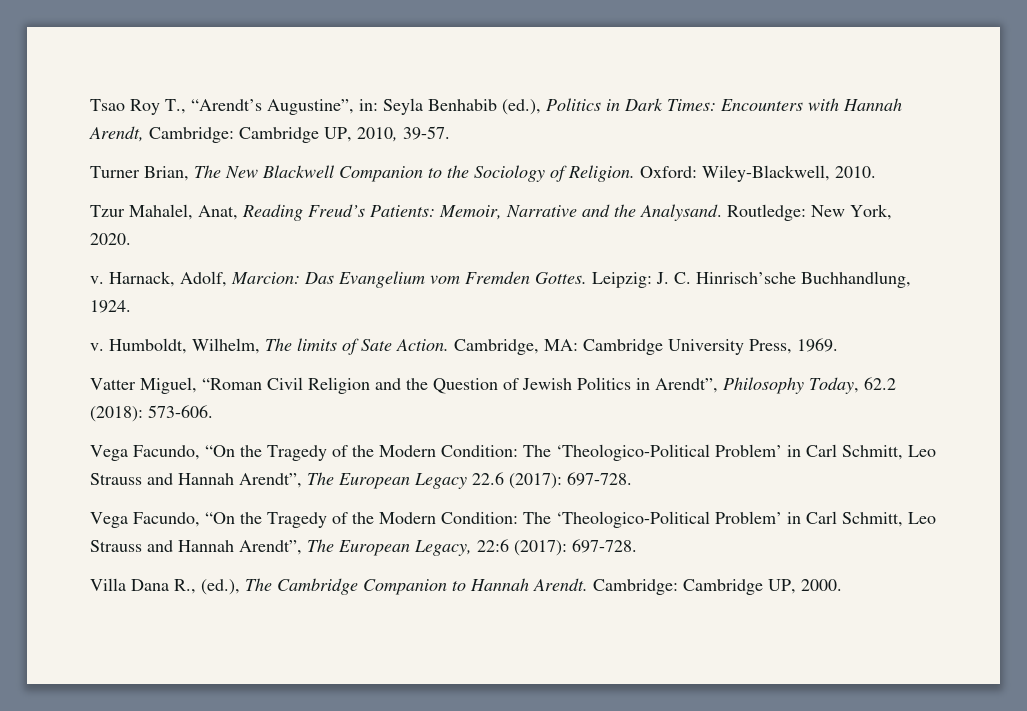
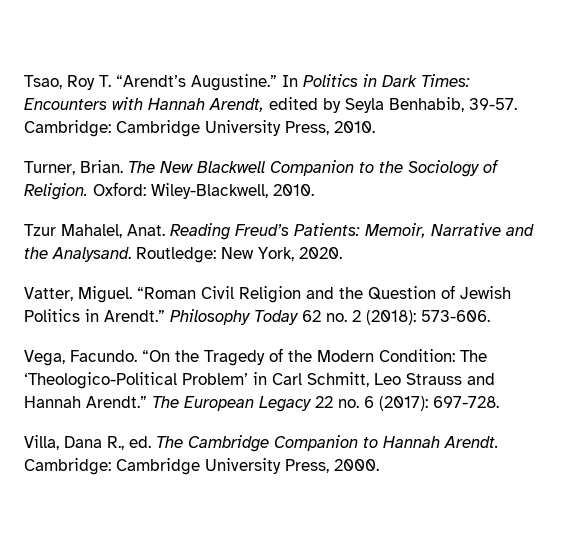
[90,98,541,115] Tsao Roy T., “Arendt’s Augustine”, in: Seyla Benhabib (ed.), -> [24,74,298,91] Tsao, Roy T. “Arendt’s Augustine.” In
[149,126,450,143] [90,166,189,181] Cambridge: Cambridge UP, 2010, 39-57. // Turner Brian, -> [269,97,517,113] [24,120,375,137] [24,160,123,175] edited by Seyla Benhabib, 39-57. Cambridge: Cambridge University Press, 2010. // Turner, Brian.
[198,205,238,220] Anat, -> [127,224,165,236] Anat.
[90,271,911,288] [90,300,131,313] [90,338,838,355] [90,377,197,394] v. Harnack, Adolf, Marcion: Das Evangelium vom Fremden Gottes. Leipzig: J. C. Hinrisch’sche Buchhandlung, 1924. // v. Humboldt, Wilhelm, The limits of Sate Action. Cambridge, MA: Cambridge University Press, 1969. // Vatter Miguel, -> [24,286,132,303] Vatter, Miguel.
[655,377,896,394] Arendt”, Philosophy Today, 62.2 -> [104,309,361,325] Arendt.” Philosophy Today 62 no. 2
[90,445,200,461] Vega Facundo, -> [24,350,137,366] Vega, Facundo.
[239,473,302,488] Arendt”, -> [86,396,147,408] Arendt.”
[472,472,632,489] [90,511,936,528] [90,539,637,556] [90,578,126,591] 22.6 (2017): 697-728. // Vega Facundo, “On the Tragedy of the Modern Condition: The ‘Theologico-Political Problem’ in Carl Schmitt, Leo Strauss and Hannah Arendt”, The European Legacy, 22:6 (2017): 697-728. // Villa -> [315,396,499,411] [24,435,59,450] 22 no. 6 (2017): 697-728. // Villa,
[201,579,240,595] (ed.), -> [129,436,151,448] ed.
[768,579,796,594] UP, -> [205,458,329,474] University Press,

